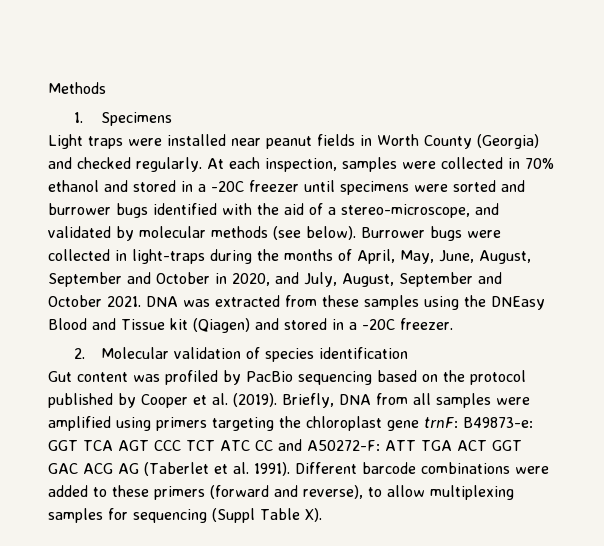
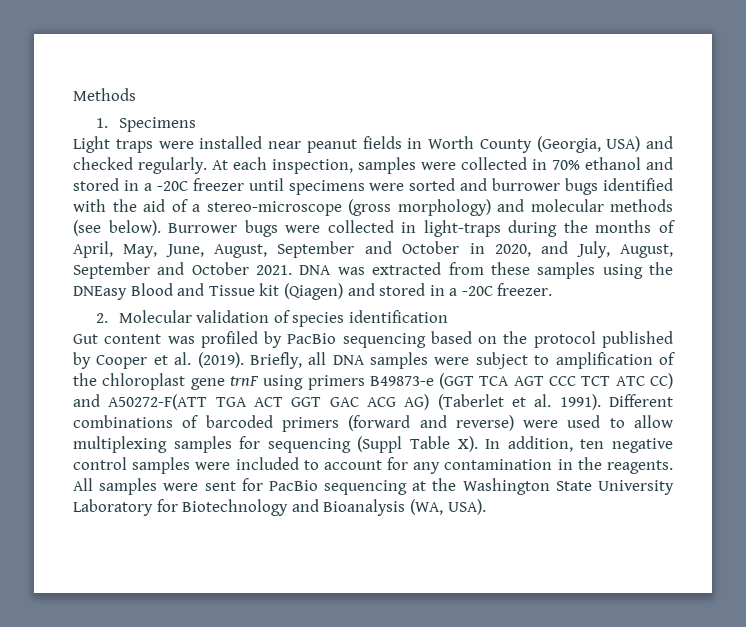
[477,134,539,149] (Georgia) -> [536,136,641,153] (Georgia, USA)
[341,203,499,218] [48,226,134,241] stereo-microscope, and validated by -> [206,199,524,216] stereo-microscope (gross morphology) and
[339,393,530,408] [48,416,533,431] [48,440,78,451] DNA from all samples were amplified using primers targeting the chloroplast gene trnF: B49873-e: GGT -> [308,352,675,369] [73,373,475,390] all DNA samples were subject to amplification of the chloroplast gene trnF using primers B49873-e (GGT
[255,439,416,451] CC and A50272-F: ATT -> [650,373,673,389] [73,394,208,410] CC) and A50272-F(ATT
[118,463,139,474] AG -> [404,394,430,410] AG)
[361,462,549,474] [48,485,363,500] barcode combinations were added to these primers (forward and reverse), -> [73,415,601,432] combinations of barcoded primers (forward and reverse) were used
(322, 515) none -> [485,436,674,453] [73,457,673,474] [73,478,674,495] [73,499,486,516] In addition, ten negative control samples were included to account for any contamination in the reagents. All samples were sent for PacBio sequencing at the Washington State University Laboratory for Biotechnology and Bioanalysis (WA, USA).

